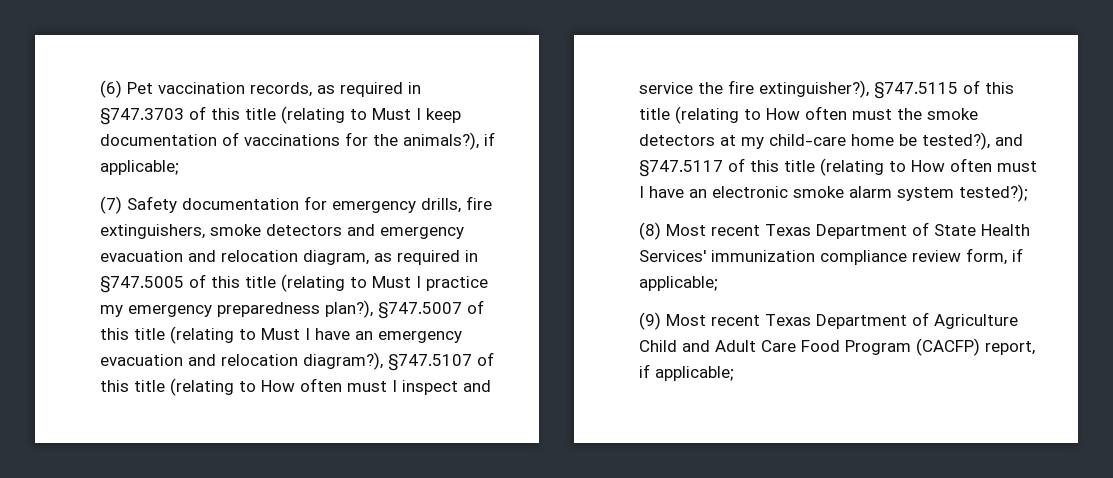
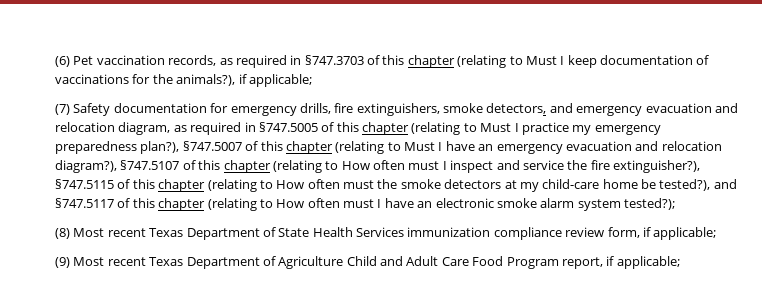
[245,108,276,120] title -> [407,55,455,68] chapter
[266,224,342,236] detectors -> [486,103,547,114] detectors,
[245,276,276,288] title -> [362,122,409,135] chapter
[134,328,165,340] title -> [285,141,333,154] chapter
[134,380,165,392] title -> [223,160,271,173] chapter
[639,108,670,120] title -> [158,179,206,192] chapter
[784,160,815,172] title -> [158,198,206,211] chapter
[639,250,706,262] Services' -> [356,227,404,237] Services
[916,338,980,356] (CACFP) -> (559, 263) none

